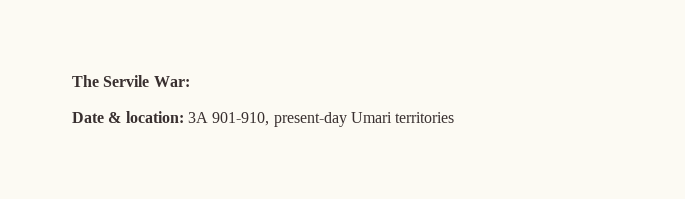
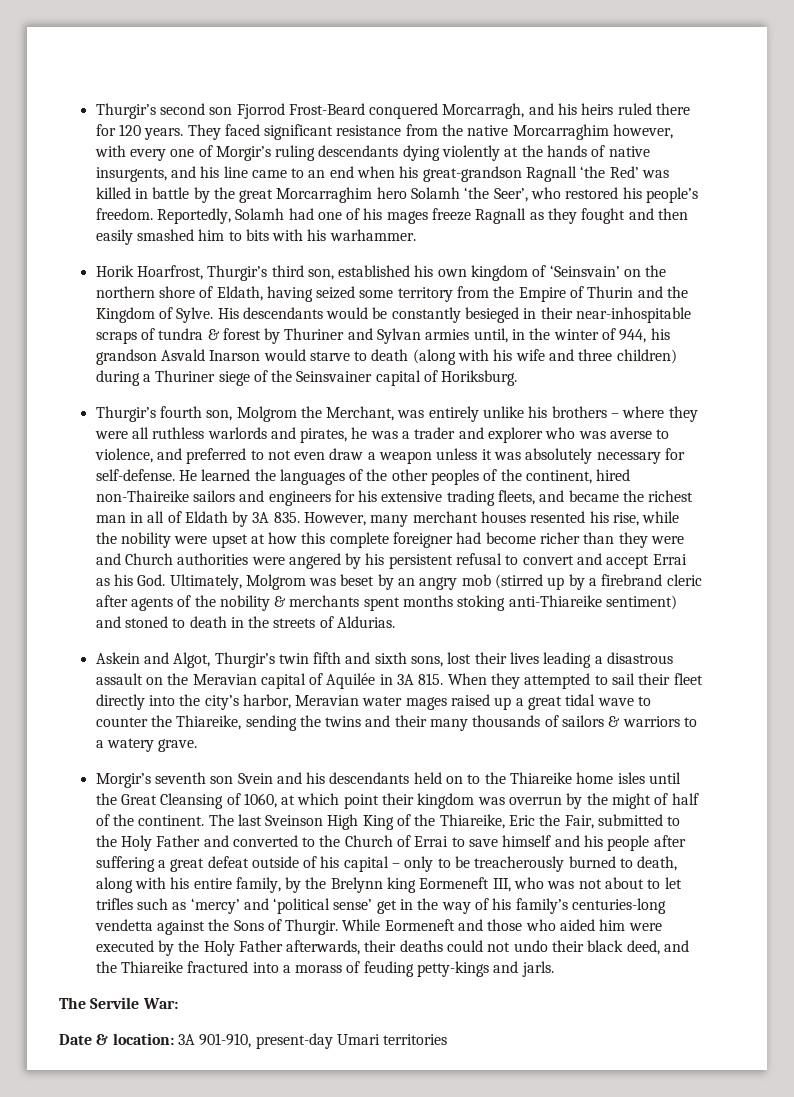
(72, 81) none -> [95,103,691,119] [95,124,674,140] [94,145,650,161] [95,166,670,182] [95,187,699,203] [95,208,689,224] [95,229,416,245] [95,265,667,281] [95,286,689,302] [95,307,692,323] [95,328,670,344] [95,349,677,365] [95,370,518,386] [95,406,698,422] [94,427,670,443] [94,448,686,464] [95,469,631,485] [95,490,694,506] [95,511,680,527] [95,532,685,548] [95,553,687,569] [95,574,702,590] [95,595,678,611] [95,616,396,628] [95,652,674,668] [95,673,703,689] [95,694,652,710] [95,715,698,731] [95,738,198,752] [95,772,682,788] [95,793,699,809] [95,814,681,830] [95,835,686,851] [95,856,678,872] [95,877,682,893] [95,898,667,914] [94,919,662,935] [95,940,690,956] [95,961,554,977] Thurgir’s second son Fjorrod Frost-Beard conquered Morcarragh, and his heirs ruled there for 120 years. They faced significant resistance from the native Morcarraghim however, with every one of Morgir’s ruling descendants dying violently at the hands of native insurgents, and his line came to an end when his great-grandson Ragnall ‘the Red’ was killed in battle by the great Morcarraghim hero Solamh ‘the Seer’, who restored his people’s freedom. Reportedly, Solamh had one of his mages freeze Ragnall as they fought and then easily smashed him to bits with his warhammer. // Horik Hoarfrost, Thurgir’s third son, established his own kingdom of ‘Seinsvain’ on the northern shore of Eldath, having seized some territory from the Empire of Thurin and the Kingdom of Sylve. His descendants would be constantly besieged in their near-inhospitable scraps of tundra & forest by Thuriner and Sylvan armies until, in the winter of 944, his grandson Asvald Inarson would starve to death (along with his wife and three children) during a Thuriner siege of the Seinsvainer capital of Horiksburg. // Thurgir’s fourth son, Molgrom the Merchant, was entirely unlike his brothers – where they were all ruthless warlords and pirates, he was a trader and explorer who was averse to violence, and preferred to not even draw a weapon unless it was absolutely necessary for self-defense. He learned the languages of the other peoples of the continent, hired non-Thaireike sailors and engineers for his extensive trading fleets, and became the richest man in all of Eldath by 3A 835. However, many merchant houses resented his rise, while the nobility were upset at how this complete foreigner had become richer than they were and Church authorities were angered by his persistent refusal to convert and accept Errai as his God. Ultimately, Molgrom was beset by an angry mob (stirred up by a firebrand cleric after agents of the nobility & merchants spent months stoking anti-Thiareike sentiment) and stoned to death in the streets of Aldurias. // Askein and Algot, Thurgir’s twin fifth and sixth sons, lost their lives leading a disastrous assault on the Meravian capital of Aquilée in 3A 815. When they attempted to sail their fleet directly into the city’s harbor, Meravian water mages raised up a great tidal wave to counter the Thiareike, sending the twins and their many thousands of sailors & warriors to a watery grave. // Morgir’s seventh son Svein and his descendants held on to the Thiareike home isles until the Great Cleansing of 1060, at which point their kingdom was overrun by the might of half of the continent. The last Sveinson High King of the Thiareike, Eric the Fair, submitted to the Holy Father and converted to the Church of Errai to save himself and his people after suffering a great defeat outside of his capital – only to be treacherously burned to death, along with his entire family, by the Brelynn king Eormeneft III, who was not about to let trifles such as ‘mercy’ and ‘political sense’ get in the way of his family’s centuries-long vendetta against the Sons of Thurgir. While Eormeneft and those who aided him were executed by the Holy Father afterwards, their deaths could not undo their black deed, and the Thiareike fractured into a morass of feuding petty-kings and jarls. //

